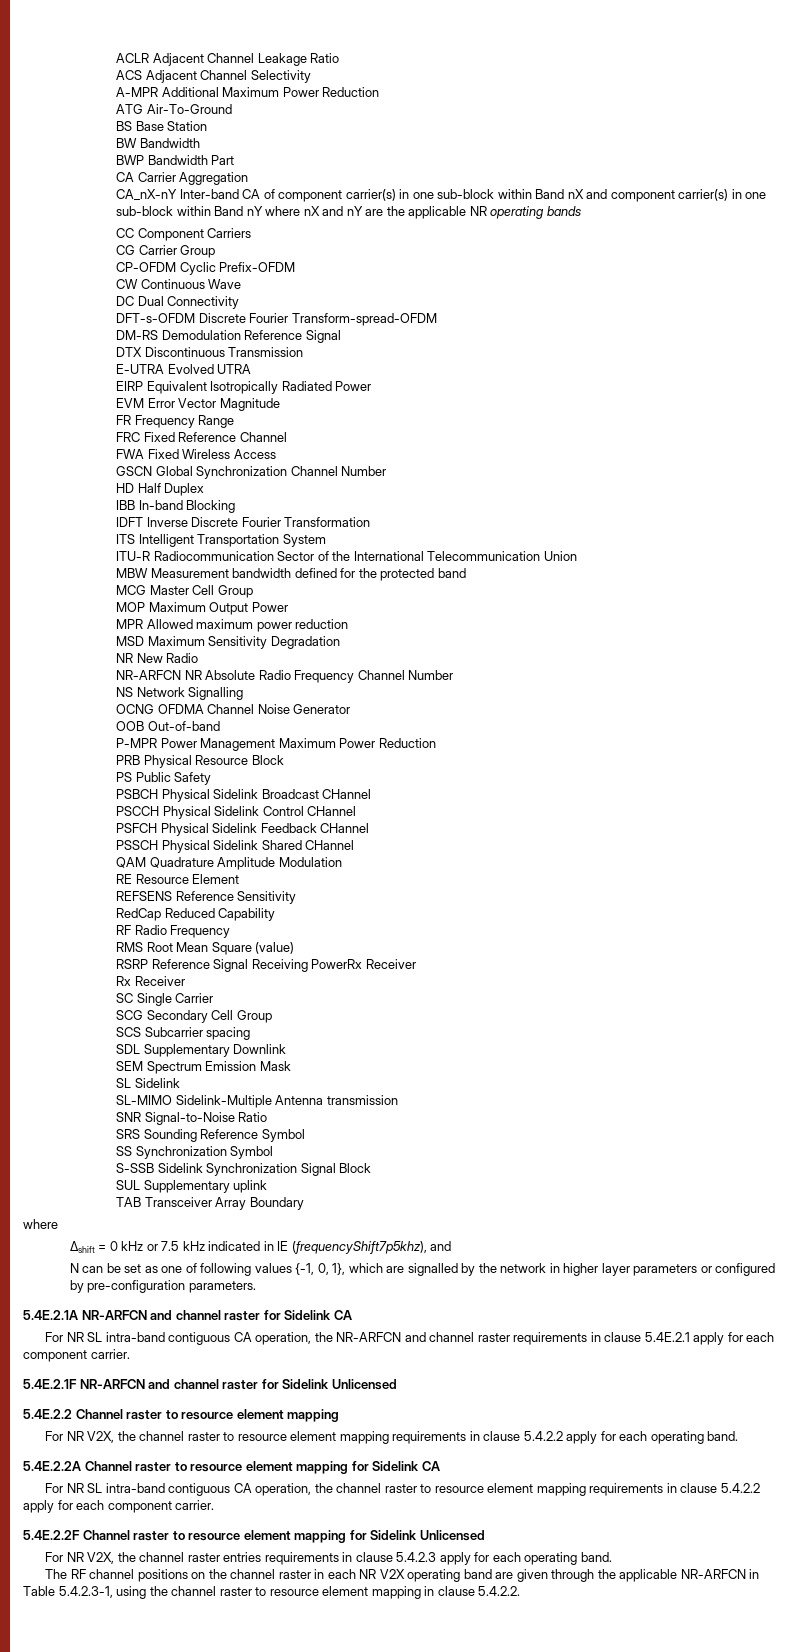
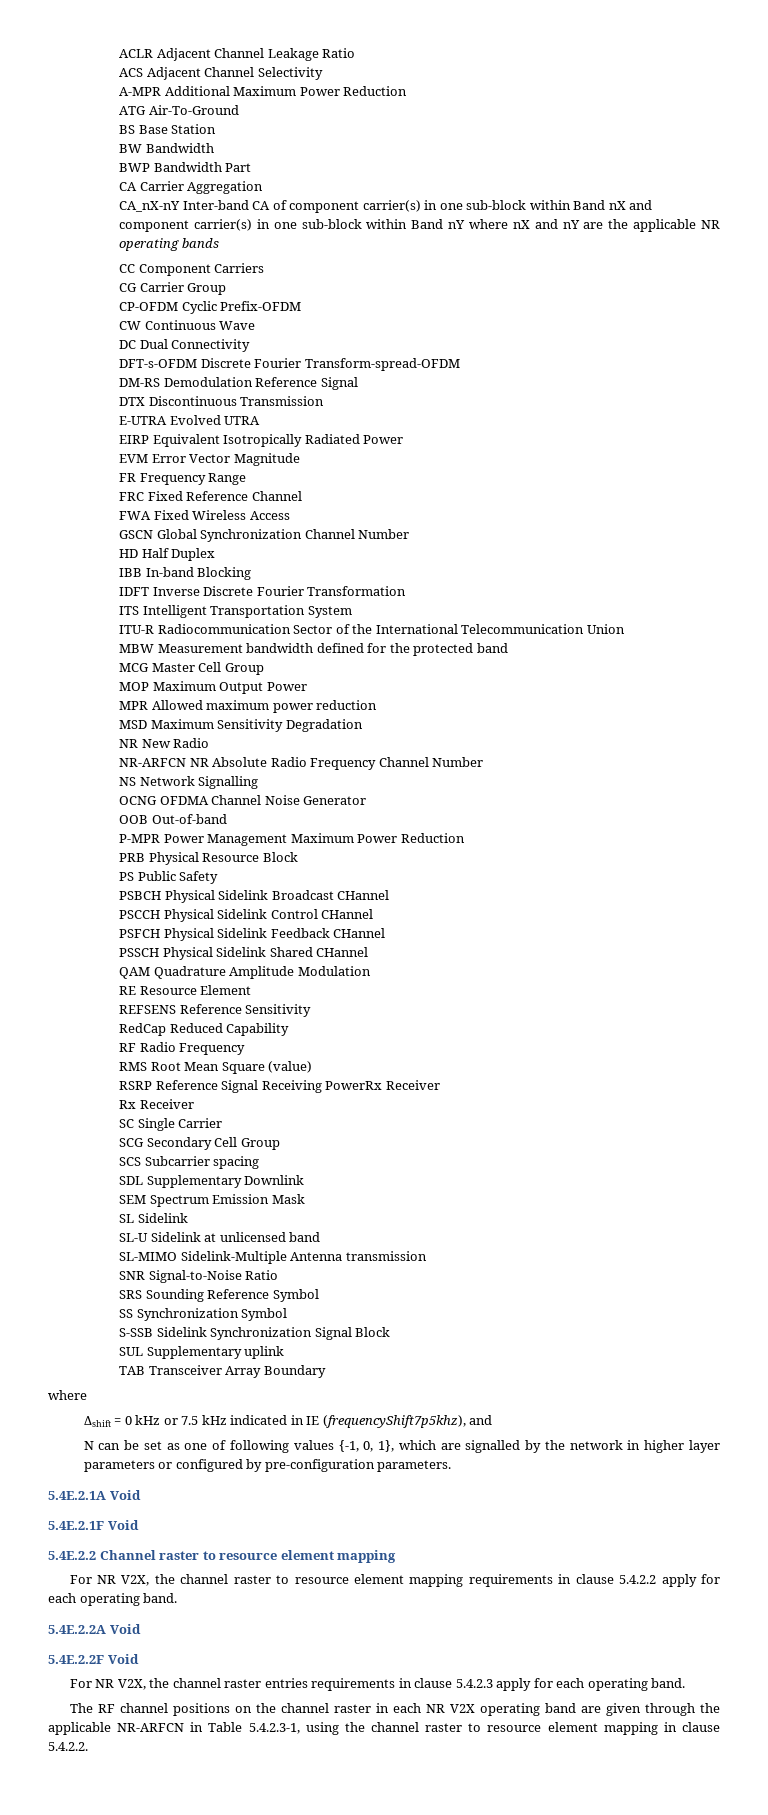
(180, 1083) none -> [119,1232,321,1242] // SL-U Sidelink at unlicensed band
[81,1310,352,1321] [45,1332,775,1345] [23,1349,130,1362] [23,1379,397,1390] NR-ARFCN and channel raster for Sidelink CA // For NR SL intra-band contiguous CA operation, the NR-ARFCN and channel raster requirements in clause 5.4E.2.1 apply for each component carrier. // 5.4E.2.1F NR-ARFCN and channel raster for Sidelink Unlicensed -> [109,1490,141,1500] [48,1520,139,1530] Void // 5.4E.2.1F Void
[84,1461,440,1474] [45,1483,760,1496] [23,1500,215,1513] [23,1530,485,1543] Channel raster to resource element mapping for Sidelink CA // For NR SL intra-band contiguous CA operation, the channel raster to resource element mapping requirements in clause 5.4.2.2 apply for each component carrier. // 5.4E.2.2F Channel raster to resource element mapping for Sidelink Unlicensed -> [109,1624,141,1634] [48,1654,139,1664] Void // 5.4E.2.2F Void

